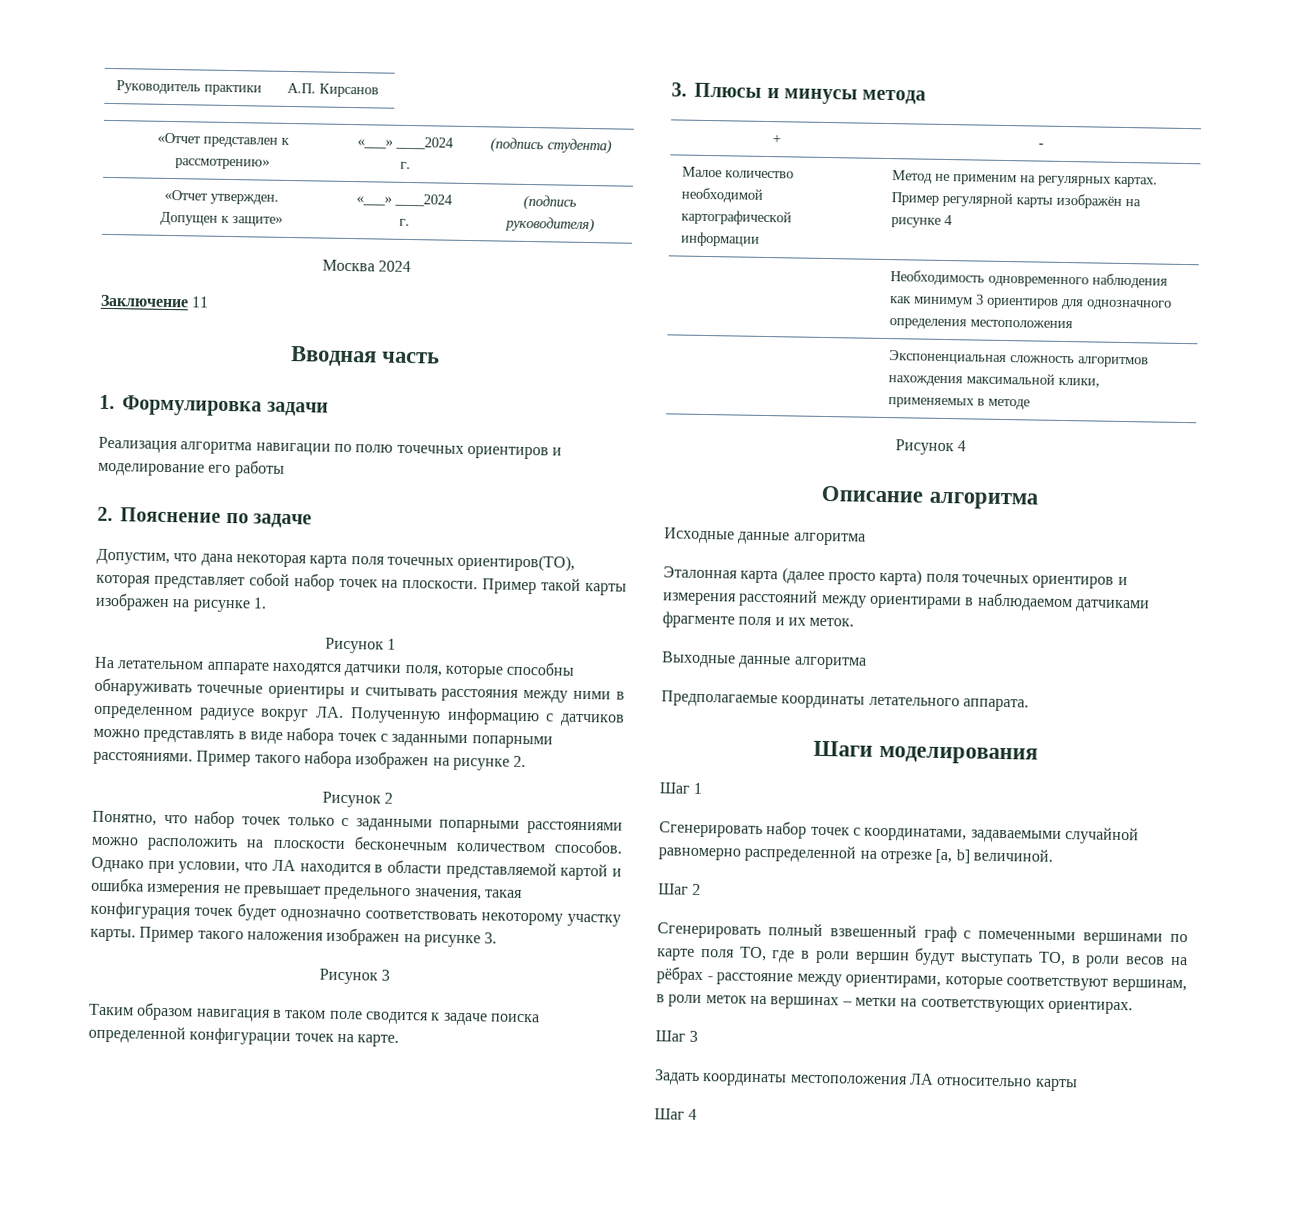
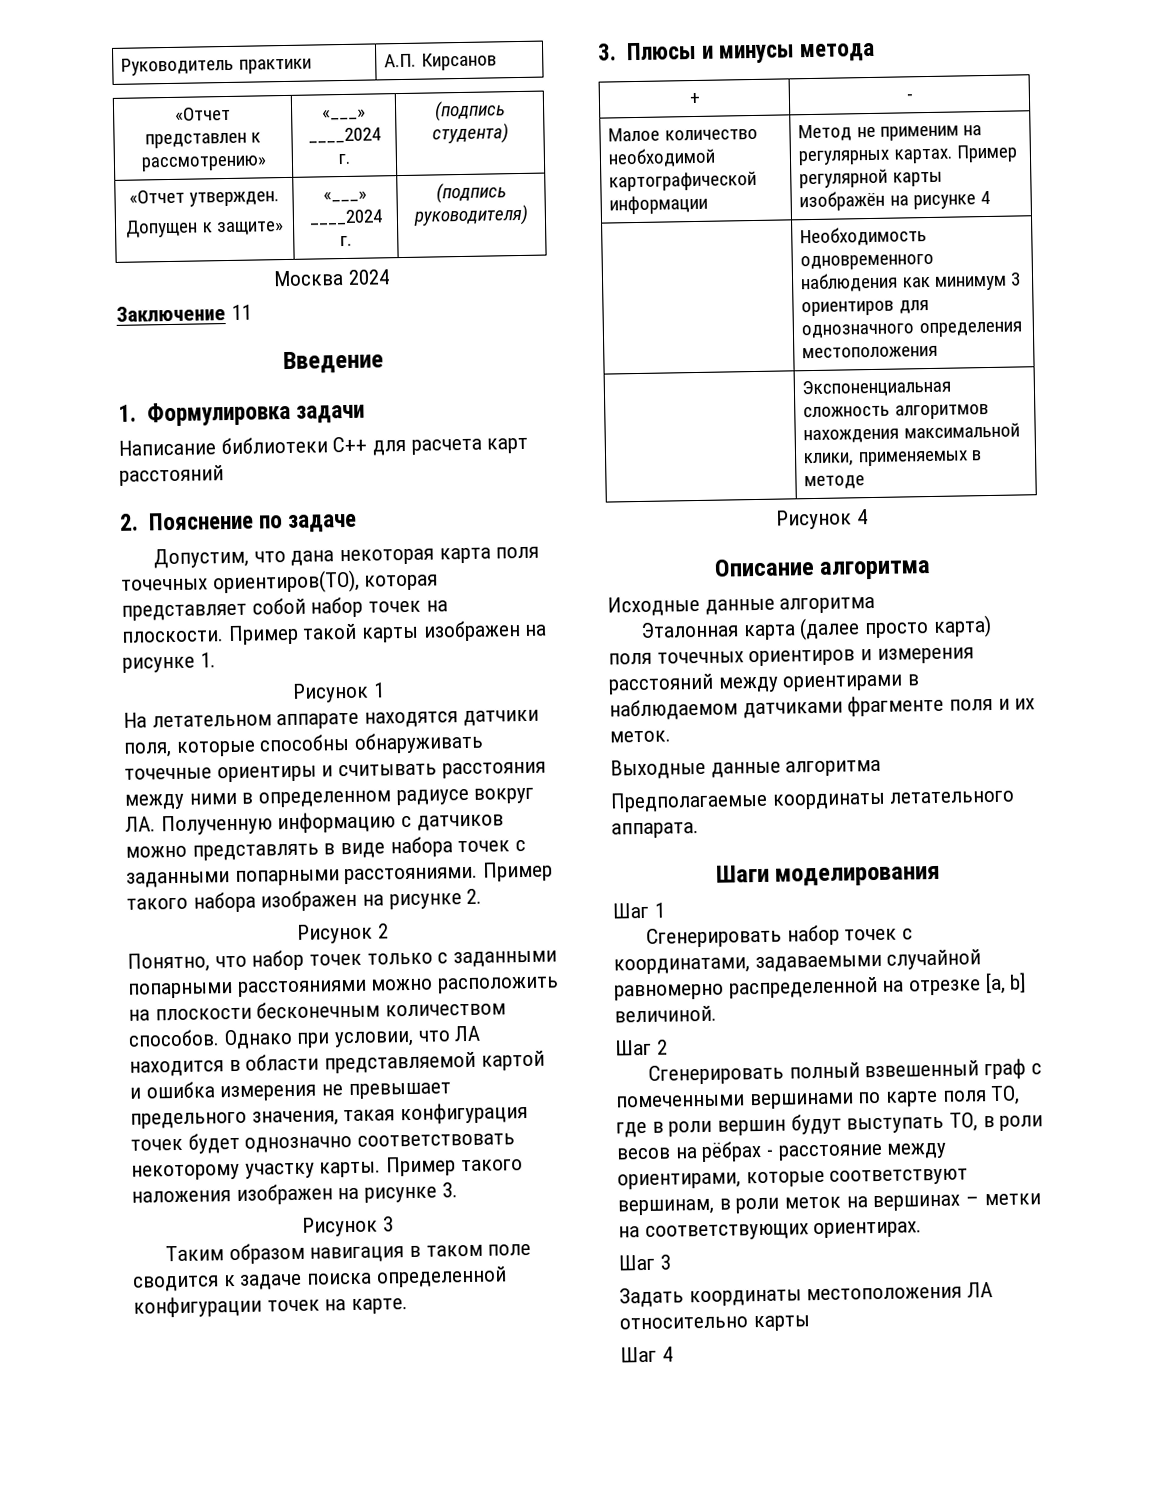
[289,346,441,367] Вводная часть -> [282,350,384,375] Введение
[98,436,563,460] [98,460,285,478] Реализация алгоритма навигации по полю точечных ориентиров и моделирование его работы -> [118,436,529,456] [119,465,224,486] Написание библиотеки С++ для расчета карт расстояний

